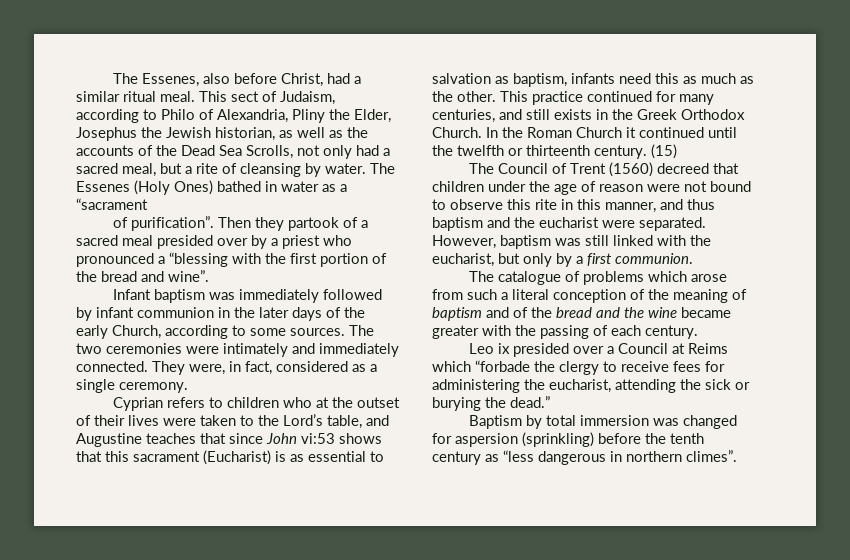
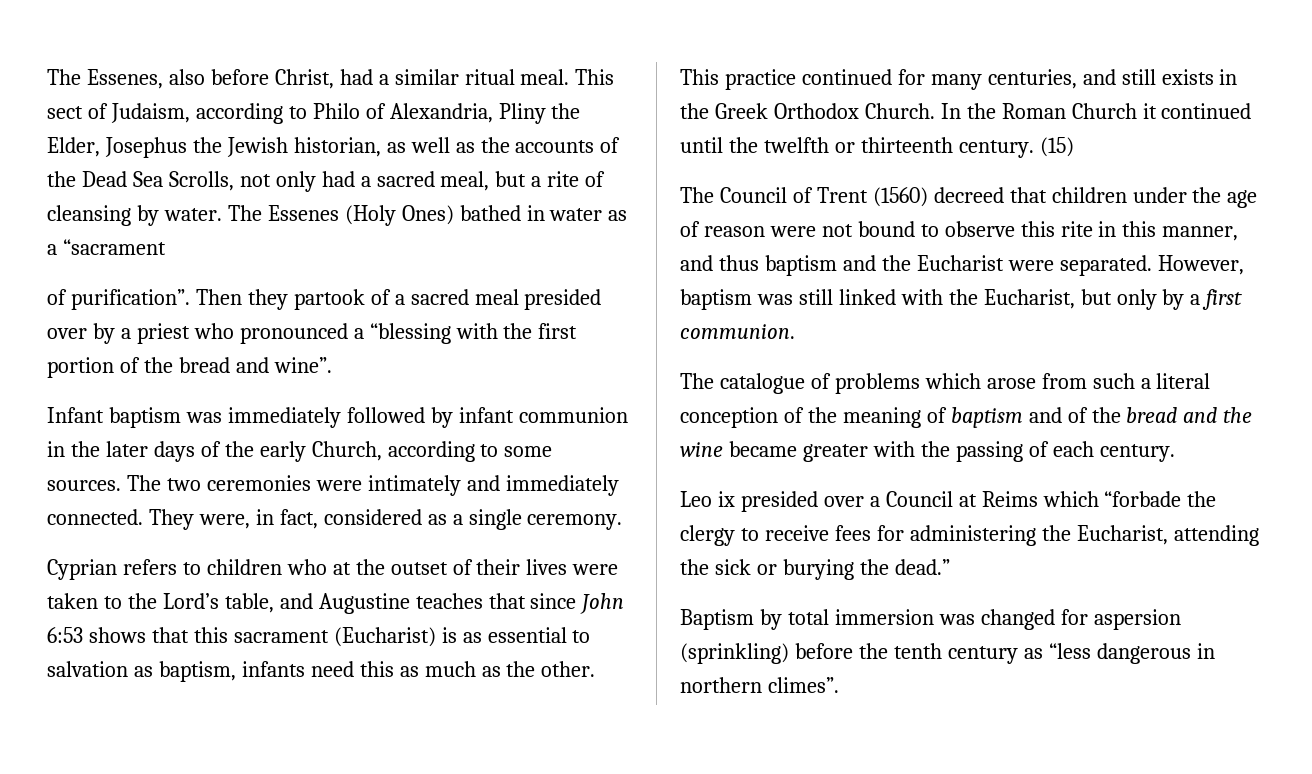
[301,433,335,444] vi:53 -> [47,627,83,643] 6:53
[539,217,599,228] eucharist -> [916,255,1004,271] Eucharist
[432,253,494,267] eucharist, -> [983,289,1075,309] Eucharist,
[549,379,611,393] eucharist, -> [1076,525,1168,545] Eucharist,

